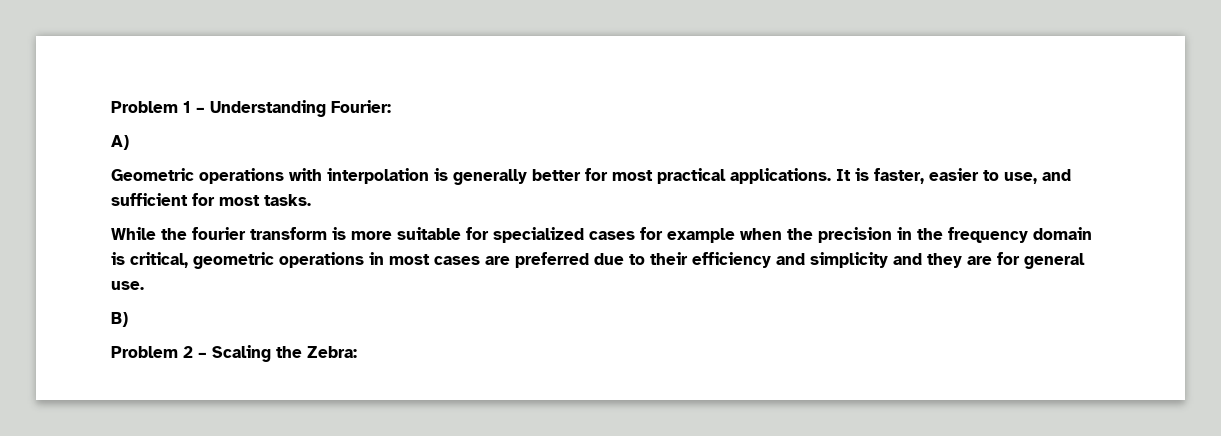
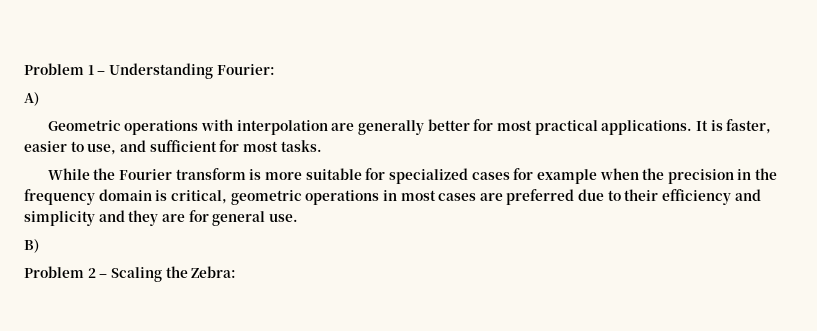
[434,168,448,181] is -> [331,123,355,131] are
[192,227,246,240] fourier -> [119,169,173,180] Fourier

